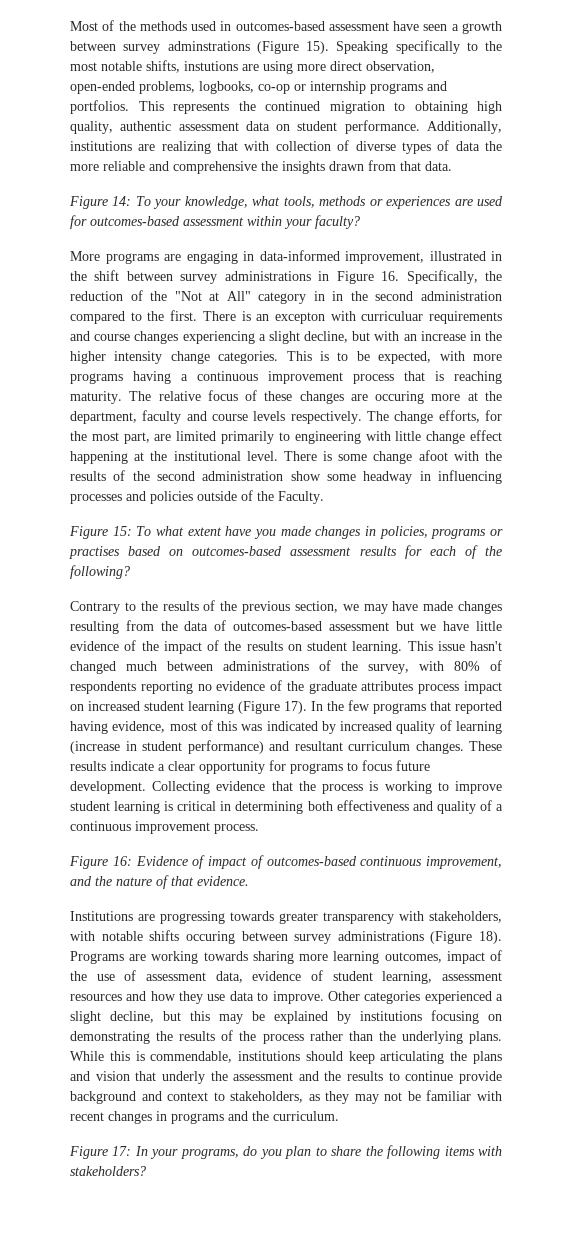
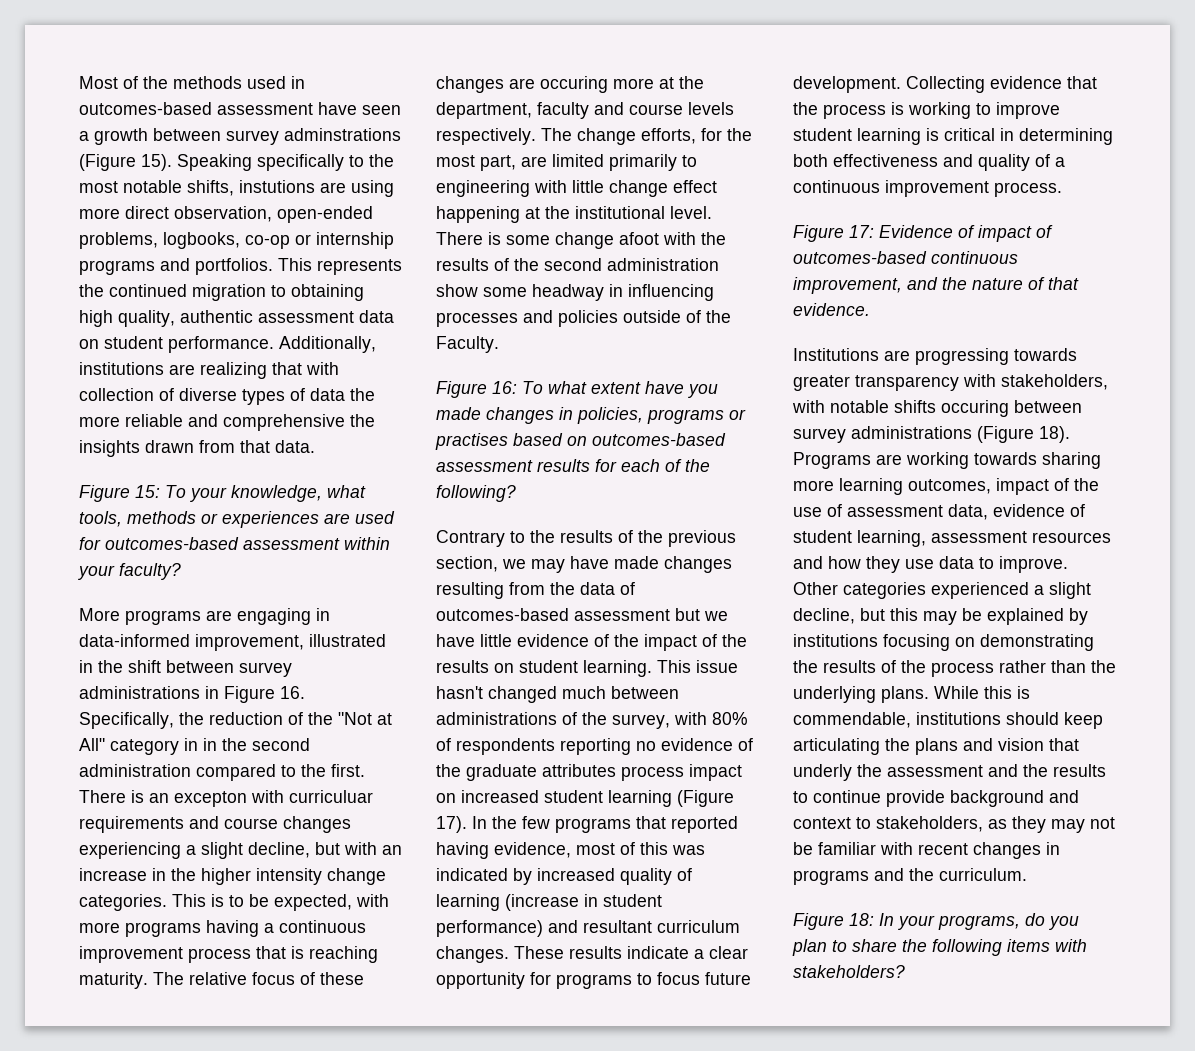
[112,196,132,206] 14: -> [135,485,160,498] 15:
[112,526,132,536] 15: -> [492,381,517,394] 16:
[112,856,132,866] 16: -> [849,225,874,238] 17:
[112,1146,132,1156] 17: -> [849,913,874,926] 18:

